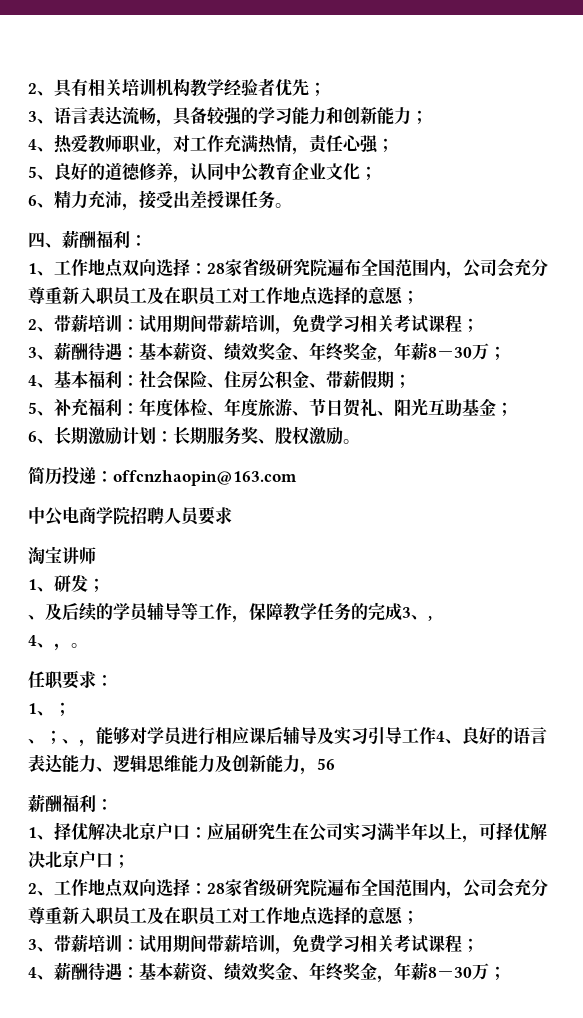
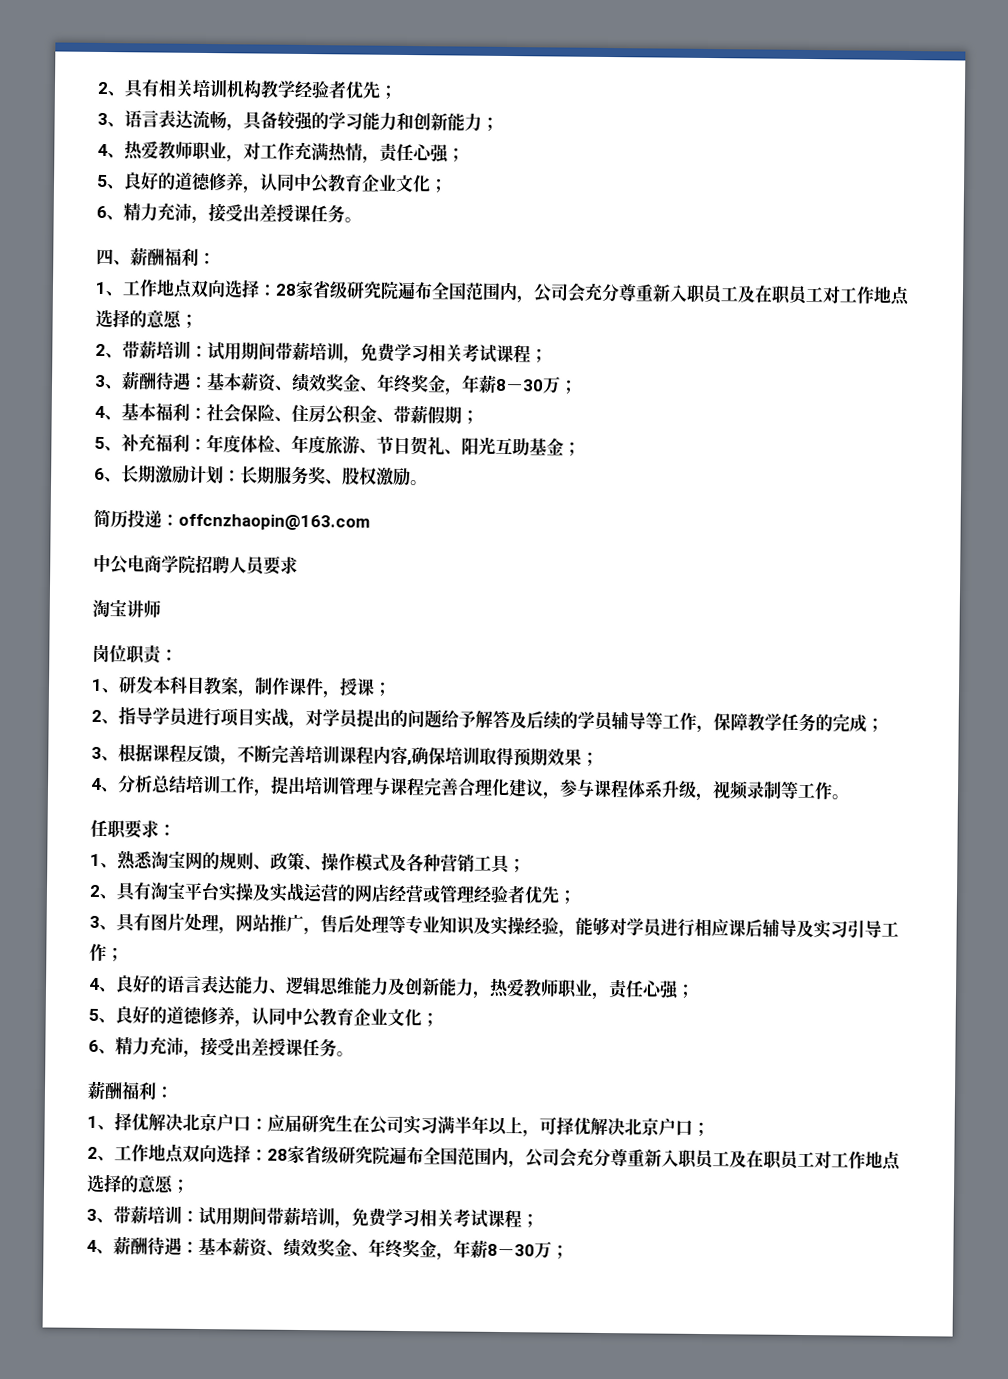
(96, 555) none -> [92,644,178,665] // 岗位职责：
[88,578,105,592] [28,615,45,620] ； // 、 -> [152,676,392,699] [91,706,510,730] 本科目教案，制作课件，授课； // 2、指导学员进行项目实战，对学员提出的问题给予解答
[402,607,432,621] [28,635,71,651] 3、, // 4、， -> [866,717,884,732] [91,743,599,767] [90,775,833,802] ； // 3、根据课程反馈，不断完善培训课程内容,确保培训取得预期效果； // 4、分析总结培训工作，提出培训管理与课程完善合理化建议，参与课程体系升级，视频录制等工作
[54,702,71,716] [28,730,79,744] ； // 、；、 -> [117,850,526,875] [89,881,577,904] [89,912,559,936] 熟悉淘宝网的规则、政策、操作模式及各种营销工具； // 2、具有淘宝平台实操及实战运营的网店经营或管理经验者优先； // 3、具有图片处理，网站推广，售后处理等专业知识及实操经验
(436, 735) none -> [106,947,124,962] ； //
[317,758,335,770] 56 -> [489,977,695,1001] [88,1005,439,1028] [88,1036,354,1058] 热爱教师职业，责任心强； // 5、良好的道德修养，认同中公教育企业文化； // 6、精力充沛，接受出差授课任务。

